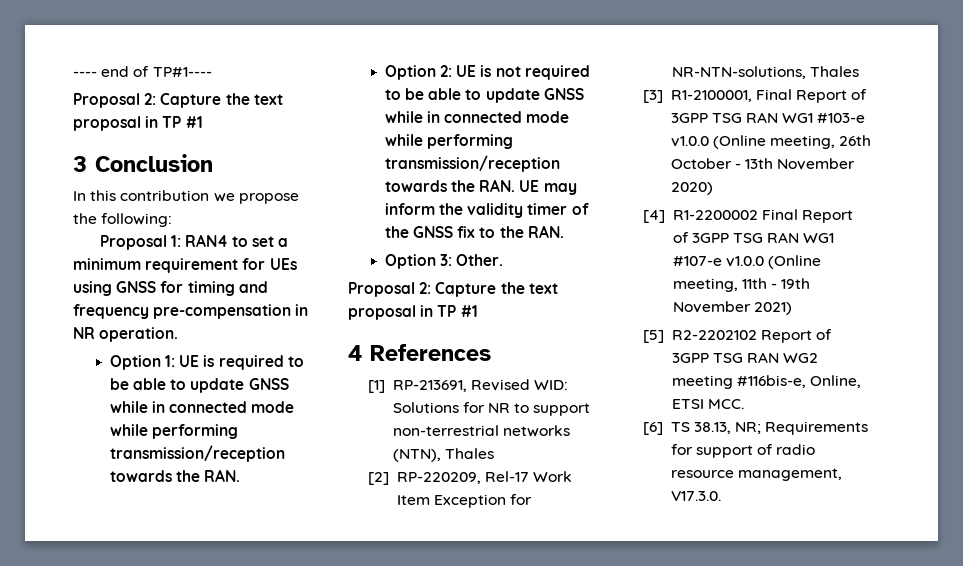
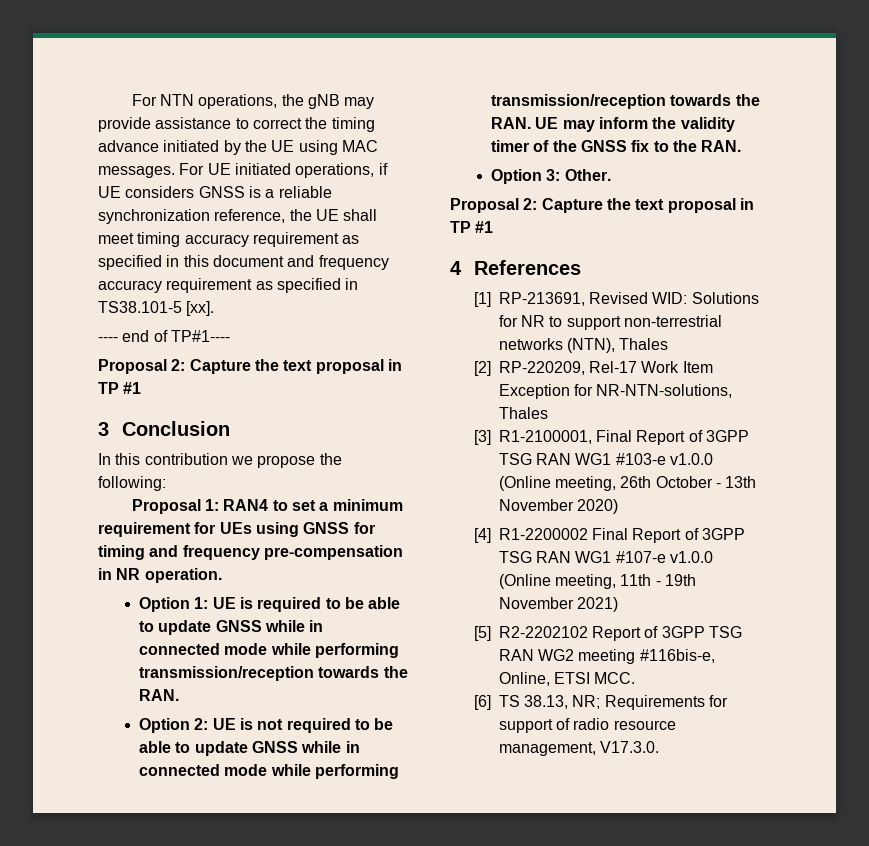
(73, 74) none -> [131,94,375,109] [98,117,375,132] [98,140,378,155] [98,163,388,178] [98,186,332,198] [98,209,378,224] [98,232,360,247] [98,255,389,270] [98,278,359,293] [98,301,215,316] For NTN operations, the gNB may provide assistance to correct the timing advance initiated by the UE using MAC messages. For UE initiated operations, if UE considers GNSS is a reliable synchronization reference, the UE shall meet timing accuracy requirement as specified in this document and frequency accuracy requirement as specified in TS38.101-5 [xx]. //

